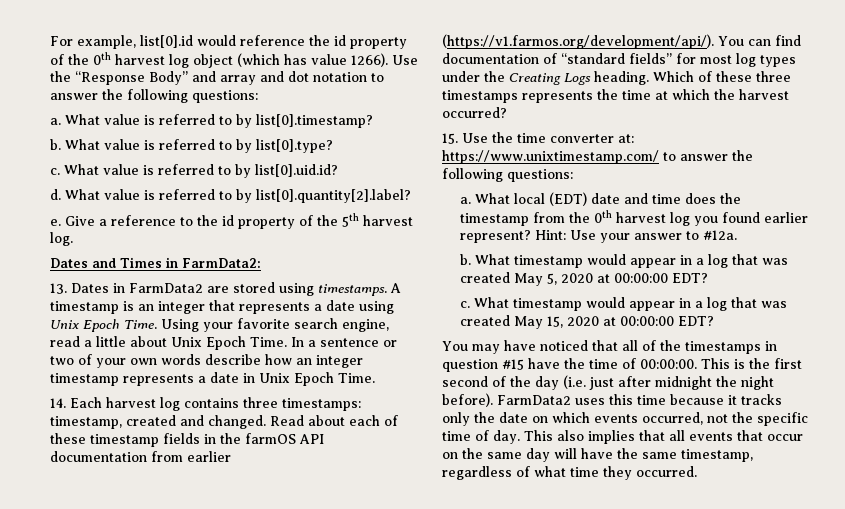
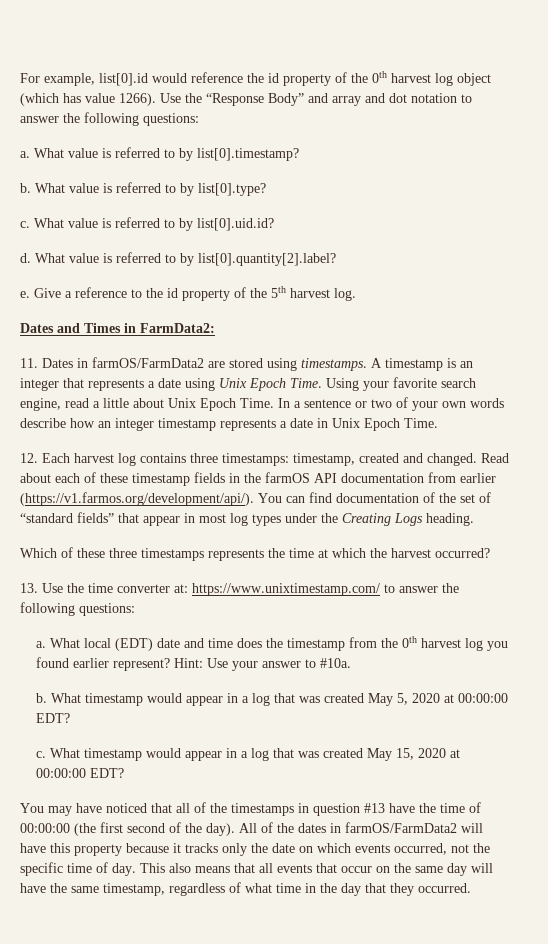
[50,283,67,294] 13. -> [20,358,38,368] 11.
[129,283,203,293] FarmData2 -> [92,357,204,368] farmOS/FarmData2
[50,398,66,408] 14. -> [20,453,38,463] 12.
[561,53,696,64] “standard fields” for -> [439,492,491,503] [20,512,195,526] the set of “standard fields” that appear in
(649, 78) none -> (474, 519) //
[442,133,458,144] 15. -> [20,583,38,593] 13.
[703,230,738,240] #12a. -> [320,658,352,668] #10a.
[502,359,524,370] #15 -> [364,803,385,813] #13
[640,358,802,369] [442,375,774,390] [442,393,666,407] 00:00:00. This is the first second of the day (i.e. just after midnight the night before). FarmData2 uses this time -> [20,822,483,836] [20,843,122,856] 00:00:00 (the first second of the day). All of the dates in farmOS/FarmData2 will have this property
[588,430,635,444] implies -> [195,866,230,873] means
(599, 472) none -> [305,883,386,896] in the day that

